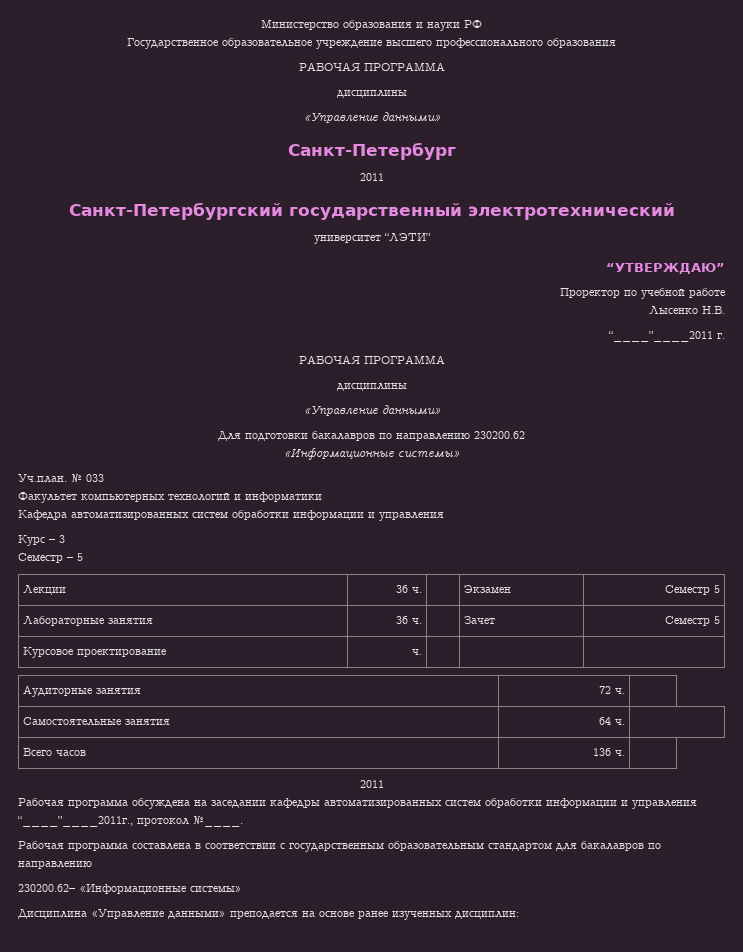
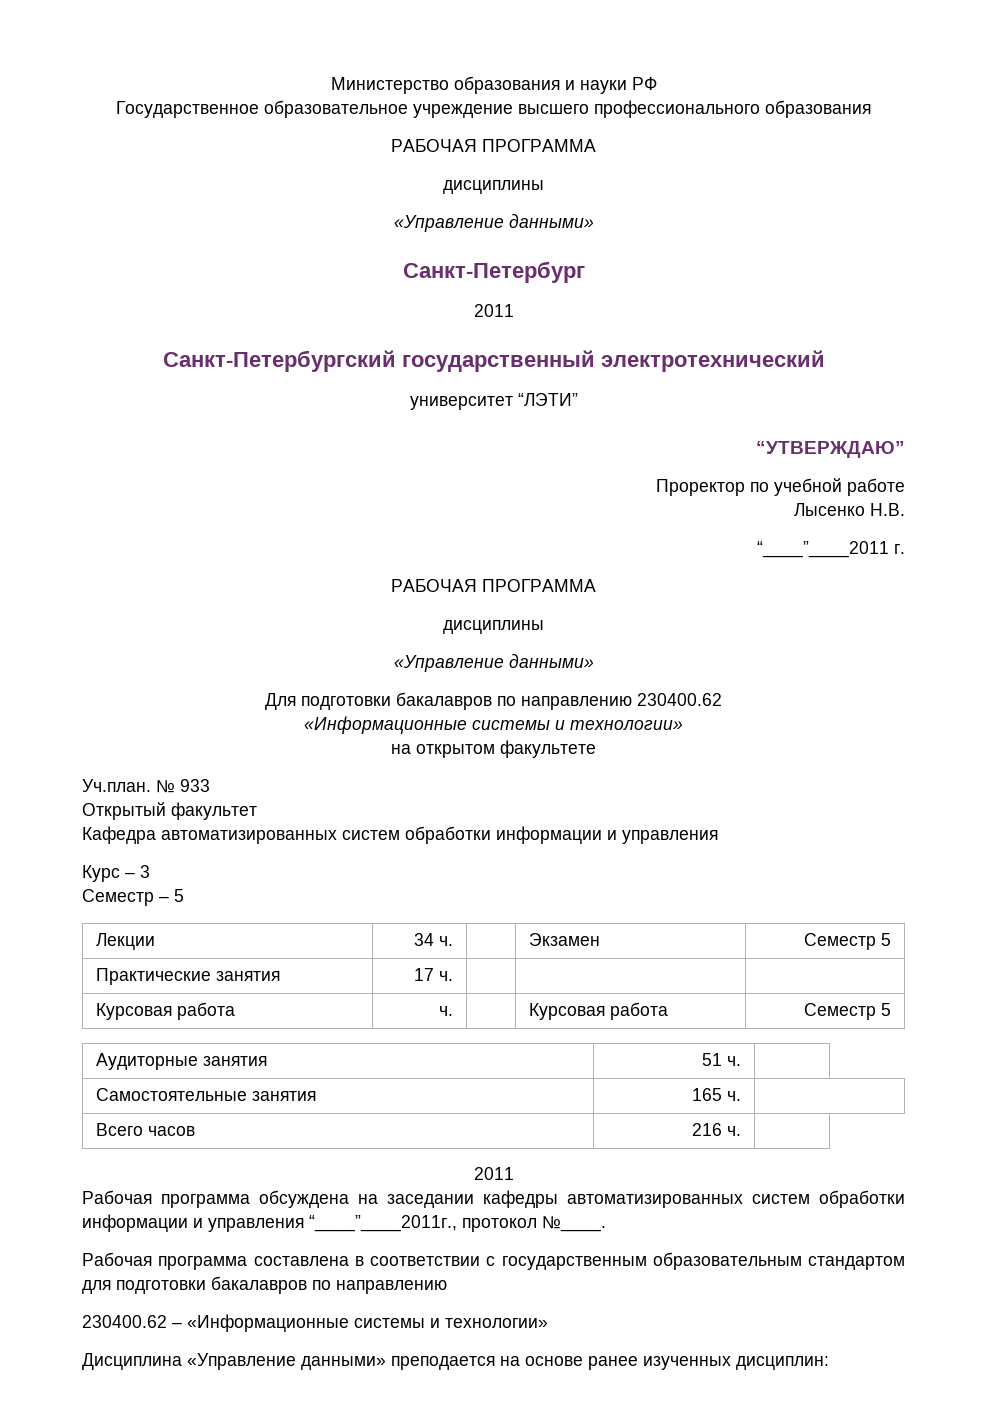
[474,431,525,439] [283,448,460,460] [18,474,104,483] [18,492,322,503] 230200.62 // «Информационные системы» // Уч.план. № 033 // Факультет компьютерных технологий и информатики -> [637,693,722,706] [304,716,683,734] [391,740,596,758] [82,779,210,793] [82,802,257,820] 230400.62 // «Информационные системы и технологии» // на открытом факультете // Уч.план. № 933 // Открытый факультет
[396,585,409,593] 36 -> [414,933,435,946] 34
[22,616,153,626] [396,616,423,624] [463,616,495,624] [665,616,721,626] [22,647,166,658] [412,649,423,655] Лабораторные занятия | 36 ч. | | Зачет | Семестр 5 // Курсовое проектирование | ч. | | | -> [95,968,280,985] [414,968,454,981] [95,1002,235,1020] [439,1006,454,1016] [528,1002,668,1020] [804,1003,892,1020] Практические занятия | 17 ч. | | | // Курсовая работа | ч. | | Курсовая работа | Семестр 5
[599,686,612,694] 72 -> [702,1053,723,1066] 51
[599,717,612,725] 64 -> [692,1088,723,1101] 165
[593,748,612,756] 136 -> [692,1123,723,1136] 216
(577, 847) none -> [116,1280,206,1294] подготовки
[18,884,242,894] 230200.62– «Информационные системы» -> [82,1314,548,1332] 230400.62 – «Информационные системы и технологии»

